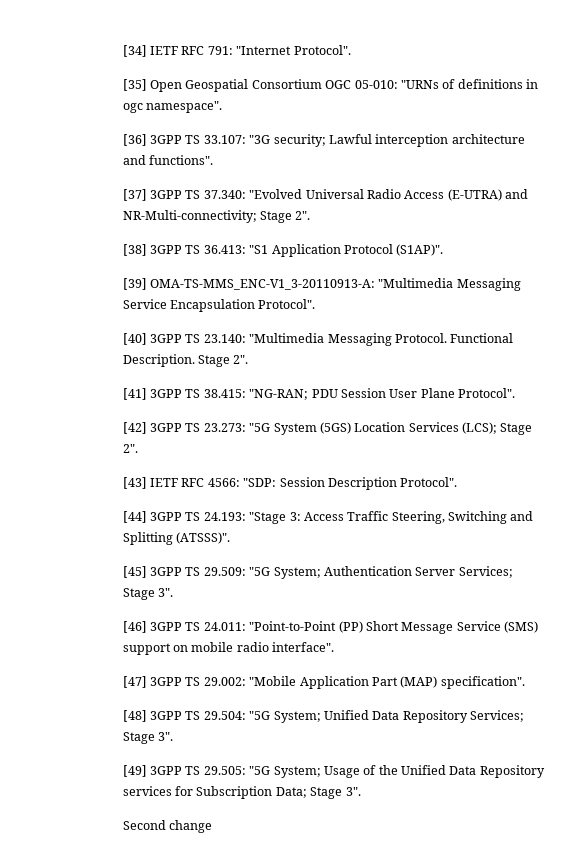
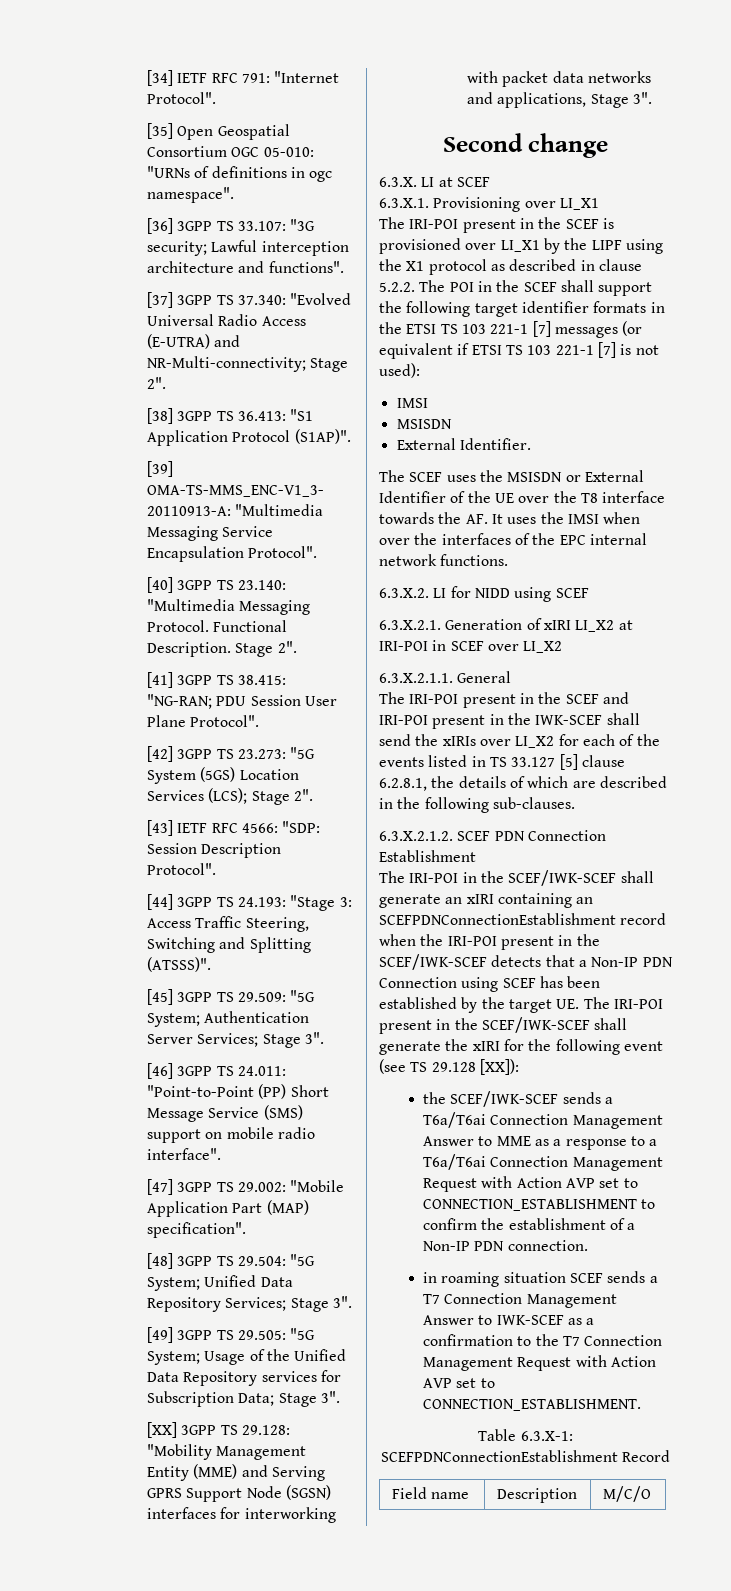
[122,820,213,833] Second change -> [146,1422,290,1438] [146,1444,307,1460] [146,1464,325,1481] [146,1485,331,1502] [146,1507,336,1523] [466,71,651,87] [466,92,652,108] [442,133,609,158] [379,177,490,187] [379,197,599,212] [379,217,614,233] [379,238,663,254] [379,259,642,275] [379,280,653,296] [379,301,665,317] [379,321,643,338] [379,342,659,359] [379,363,420,378] [396,398,428,408] [396,419,452,429] [396,438,531,450] [379,470,644,482] [379,491,666,503] [379,512,641,524] [379,533,647,545] [379,554,509,566] [379,586,589,602] [379,618,633,632] [379,640,563,653] [379,671,512,683] [379,692,629,708] [379,713,640,729] [379,734,660,748] [379,754,625,770] [379,776,667,791] [379,797,575,813] [379,830,606,841] [379,850,476,862] [379,870,654,886] [379,893,594,908] [379,913,667,925] [379,934,600,950] [379,954,673,970] [379,976,601,992] [379,997,663,1013] [379,1017,628,1034] [379,1039,663,1055] [379,1059,519,1075] [423,1091,614,1107] [423,1112,663,1129] [423,1136,658,1150] [423,1154,663,1171] [423,1176,638,1192] [423,1199,656,1211] [423,1218,636,1230] [423,1240,588,1251] [423,1271,658,1287] [423,1293,617,1308] [423,1315,595,1325] [423,1334,663,1346] [423,1355,657,1371] [423,1378,495,1388] [423,1399,642,1411] [478,1429,573,1441] [380,1450,671,1462] [391,1487,470,1499] [496,1488,577,1503] [602,1486,651,1502] [XX] 3GPP TS 29.128: "Mobility Management Entity (MME) and Serving GPRS Support Node (SGSN) interfaces for interworking with packet data networks and applications, Stage 3". // Second change // 6.3.X. LI at SCEF // 6.3.X.1. Provisioning over LI_X1 // The IRI-POI present in the SCEF is provisioned over LI_X1 by the LIPF using the X1 protocol as described in clause 5.2.2. The POI in the SCEF shall support the following target identifier formats in the ETSI TS 103 221-1 [7] messages (or equivalent if ETSI TS 103 221-1 [7] is not used): // IMSI // MSISDN // External Identifier. // The SCEF uses the MSISDN or External Identifier of the UE over the T8 interface towards the AF. It uses the IMSI when over the interfaces of the EPC internal network functions. // 6.3.X.2. LI for NIDD using SCEF // 6.3.X.2.1. Generation of xIRI LI_X2 at IRI-POI in SCEF over LI_X2 // 6.3.X.2.1.1. General // The IRI-POI present in the SCEF and IRI-POI present in the IWK-SCEF shall send the xIRIs over LI_X2 for each of the events listed in TS 33.127 [5] clause 6.2.8.1, the details of which are described in the following sub-clauses. // 6.3.X.2.1.2. SCEF PDN Connection Establishment // The IRI-POI in the SCEF/IWK-SCEF shall generate an xIRI containing an SCEFPDNConnectionEstablishment record when the IRI-POI present in the SCEF/IWK-SCEF detects that a Non-IP PDN Connection using SCEF has been established by the target UE. The IRI-POI present in the SCEF/IWK-SCEF shall generate the xIRI for the following event (see TS 29.128 [XX]): // the SCEF/IWK-SCEF sends a T6a/T6ai Connection Management Answer to MME as a response to a T6a/T6ai Connection Management Request with Action AVP set to CONNECTION_ESTABLISHMENT to confirm the establishment of a Non-IP PDN connection. // in roaming situation SCEF sends a T7 Connection Management Answer to IWK-SCEF as a confirmation to the T7 Connection Management Request with Action AVP set to CONNECTION_ESTABLISHMENT. // Table 6.3.X-1: SCEFPDNConnectionEstablishment Record // Field name | Description | M/C/O

